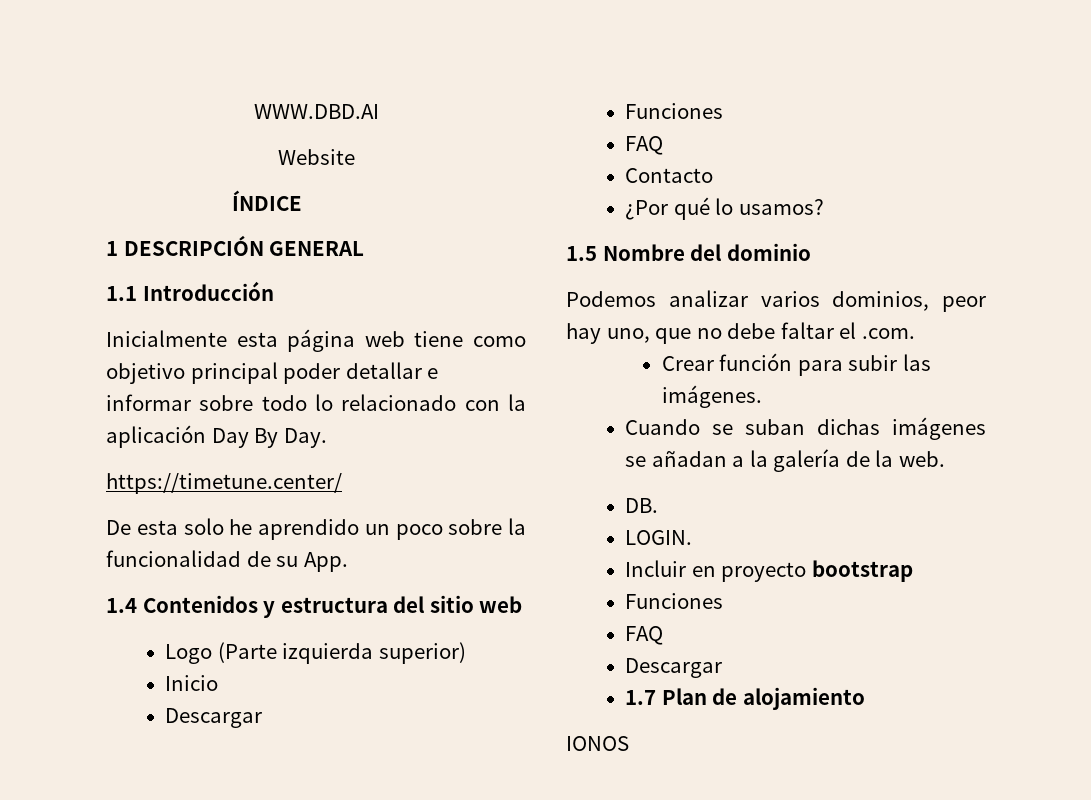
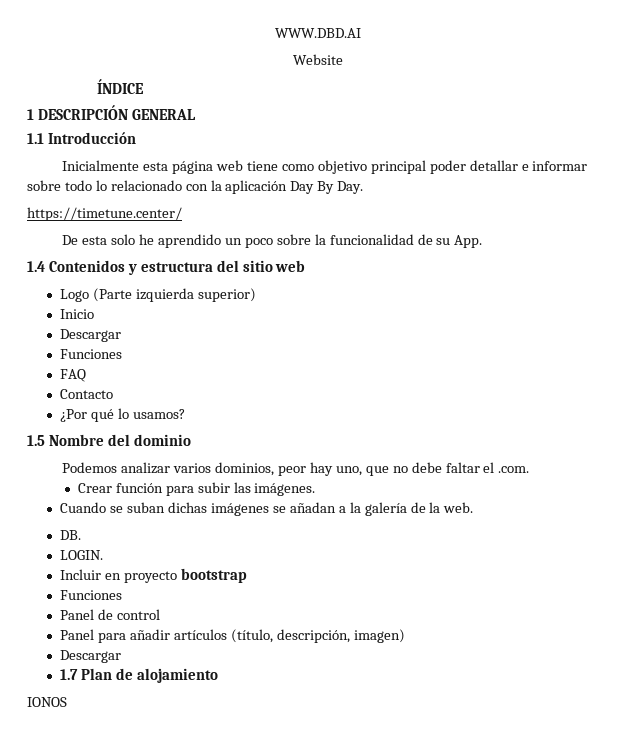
[625,626,664,645] FAQ -> [60,609,161,620] [60,629,405,643] Panel de control // Panel para añadir artículos (título, descripción, imagen)

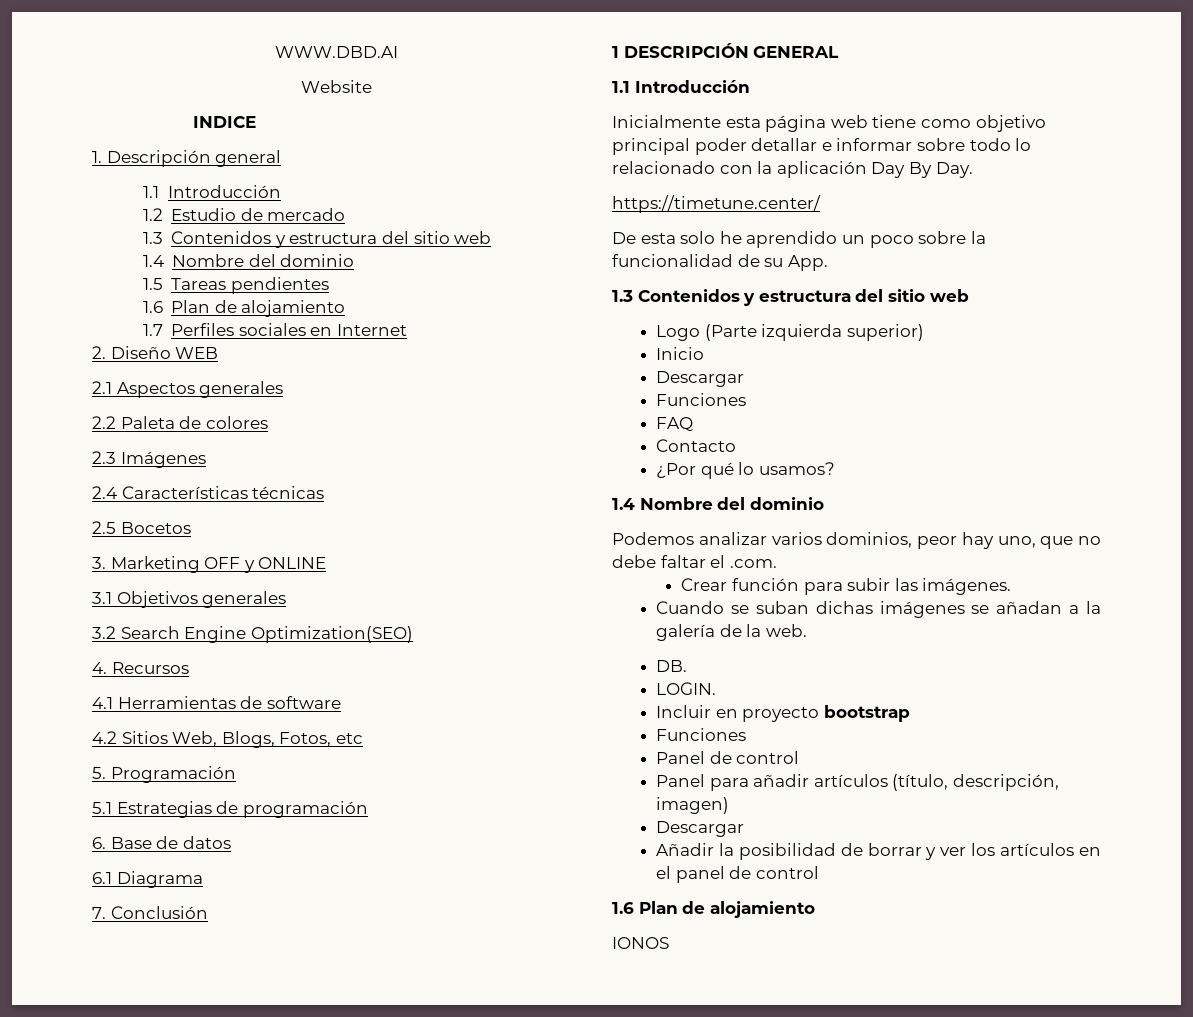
[96,79,144,94] ÍNDICE -> [193,116,257,128] [92,150,282,167] [142,185,282,198] [142,208,346,221] [142,231,492,248] [142,254,355,267] [142,277,329,294] [142,300,346,317] [142,323,407,336] [92,346,219,359] [92,381,284,398] [92,416,268,429] [92,451,206,468] [92,486,325,499] [92,521,191,534] [92,556,327,573] [92,591,287,608] [92,626,413,643] [92,662,189,674] [92,696,341,709] [92,731,363,748] [92,766,236,783] [92,801,368,818] [92,836,231,849] [92,871,203,888] [92,906,208,919] INDICE // 1. Descripción general // 1.1 Introducción // 1.2 Estudio de mercado // 1.3 Contenidos y estructura del sitio web // 1.4 Nombre del dominio // 1.5 Tareas pendientes // 1.6 Plan de alojamiento // 1.7 Perfiles sociales en Internet // 2. Diseño WEB // 2.1 Aspectos generales // 2.2 Paleta de colores // 2.3 Imágenes // 2.4 Características técnicas // 2.5 Bocetos // 3. Marketing OFF y ONLINE // 3.1 Objetivos generales // 3.2 Search Engine Optimization(SEO) // 4. Recursos // 4.1 Herramientas de software // 4.2 Sitios Web, Blogs, Fotos, etc // 5. Programación // 5.1 Estrategias de programación // 6. Base de datos // 6.1 Diagrama // 7. Conclusión
[27,261,45,272] 1.4 -> [612,290,633,302] 1.3
[27,435,45,446] 1.5 -> [612,498,635,510] 1.4
[60,669,79,680] 1.7 -> [656,843,1101,860] [656,866,819,883] [612,902,634,914] Añadir la posibilidad de borrar y ver los artículos en el panel de control // 1.6

